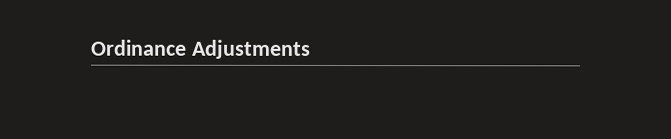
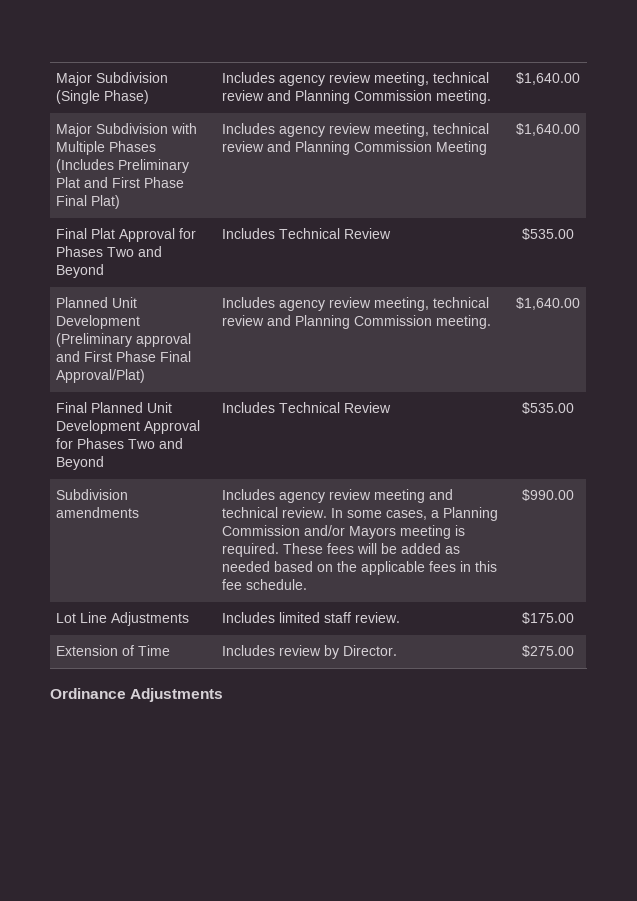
(91, 47) none -> [56,72,169,86] [56,90,150,104] [222,72,490,86] [222,90,492,104] [515,72,580,85] [56,123,198,137] [56,141,157,155] [56,159,190,173] [56,177,185,188] [56,195,121,209] [222,123,490,137] [222,141,488,155] [515,123,580,136] [56,228,197,242] [56,246,163,257] [56,264,105,278] [222,228,392,239] [521,228,574,240] [56,297,138,308] [56,315,141,329] [56,333,192,347] [56,351,192,362] [56,369,146,383] [222,297,490,311] [222,315,492,329] [515,297,580,310] [56,402,173,413] [56,420,201,434] [56,438,184,449] [56,456,105,470] [222,402,392,413] [521,402,574,414] [56,489,129,500] [56,507,140,518] [222,489,454,503] [222,507,499,521] [222,525,466,539] [222,543,461,557] [222,561,498,575] [222,579,308,590] [521,489,574,501] [56,612,190,626] [222,612,401,623] [521,612,574,624] [56,645,171,656] [222,645,398,659] [521,645,574,657] Major Subdivision (Single Phase) | Includes agency review meeting, technical review and Planning Commission meeting. | $1,640.00 // Major Subdivision with Multiple Phases (Includes Preliminary Plat and First Phase Final Plat) | Includes agency review meeting, technical review and Planning Commission Meeting | $1,640.00 // Final Plat Approval for Phases Two and Beyond | Includes Technical Review | $535.00 // Planned Unit Development (Preliminary approval and First Phase Final Approval/Plat) | Includes agency review meeting, technical review and Planning Commission meeting. | $1,640.00 // Final Planned Unit Development Approval for Phases Two and Beyond | Includes Technical Review | $535.00 // Subdivision amendments | Includes agency review meeting and technical review. In some cases, a Planning Commission and/or Mayors meeting is required. These fees will be added as needed based on the applicable fees in this fee schedule. | $990.00 // Lot Line Adjustments | Includes limited staff review. | $175.00 // Extension of Time | Includes review by Director. | $275.00 //

